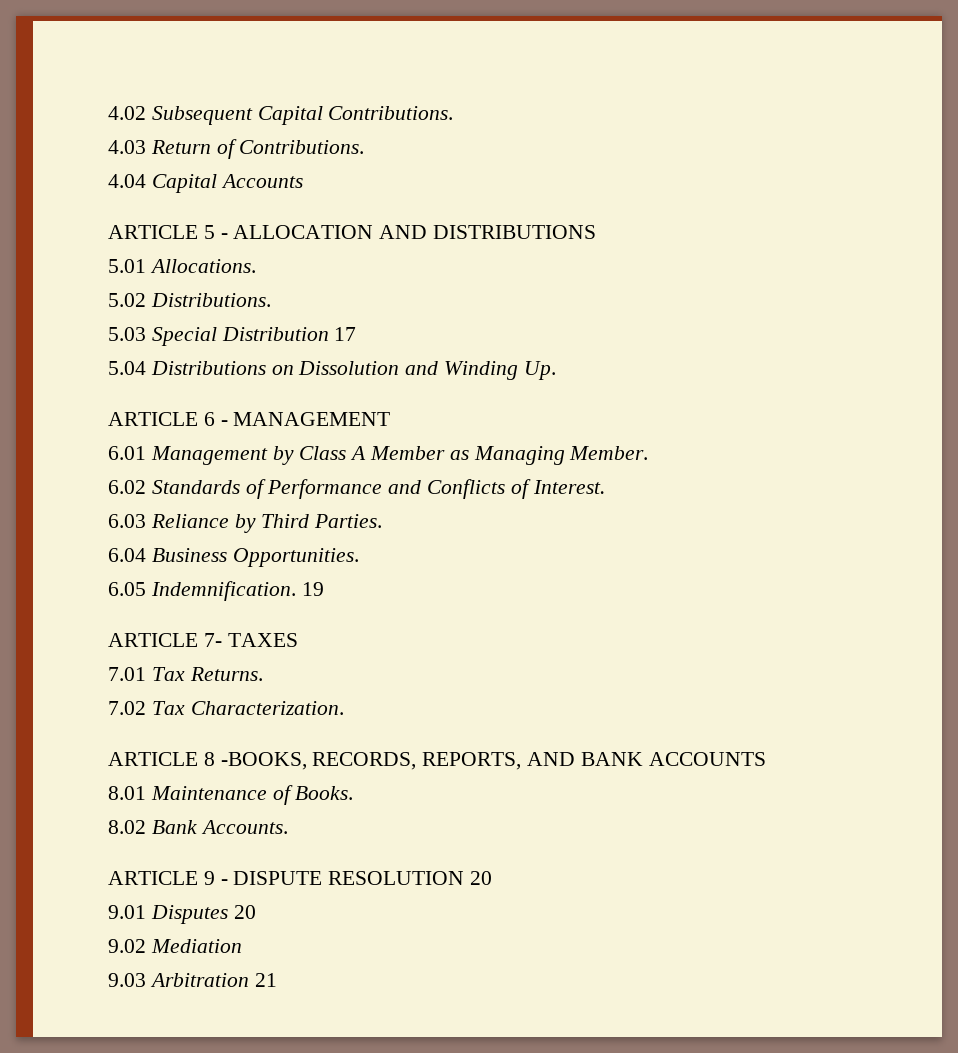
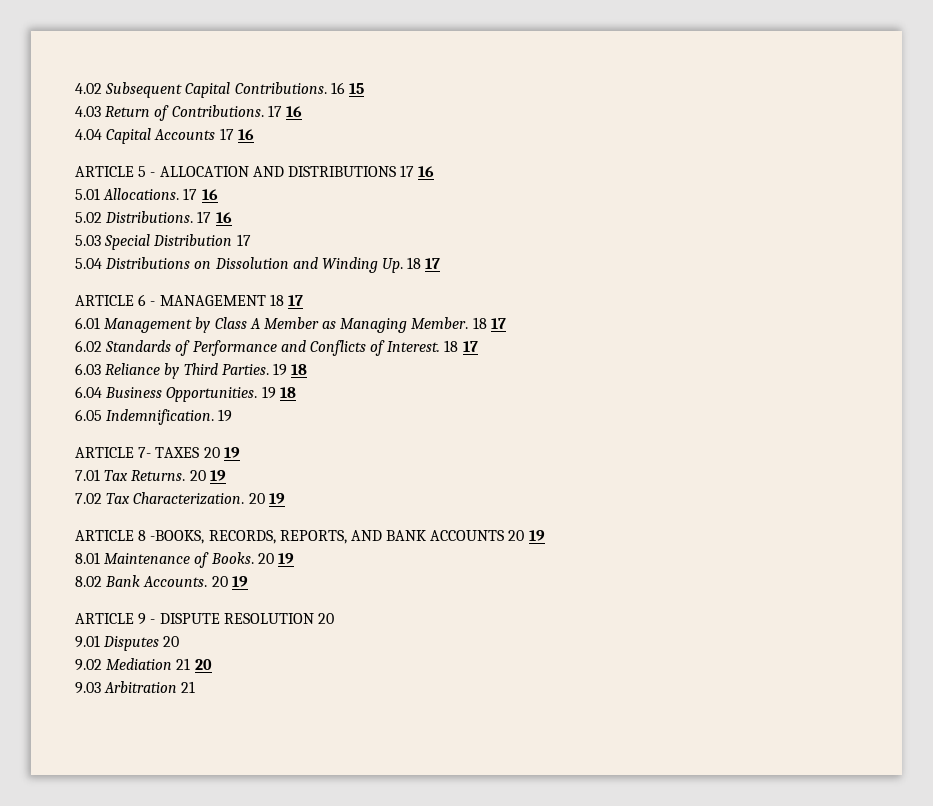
(454, 113) none -> [330,82,364,94] 16 15
(365, 147) none -> [267,105,302,117] 17 16
(303, 181) none -> [219,128,254,140] 17 16
(597, 232) none -> [400,165,435,177] 17 16
(256, 266) none -> [183,188,218,200] 17 16
(271, 300) none -> [197,211,232,223] 17 16
(556, 370) none -> [407,257,441,269] 18 17
(391, 419) none -> [269,294,303,306] 18 17
(649, 453) none -> [472,317,506,329] 18 17
(605, 487) none -> [444,340,478,352] 18 17
(383, 521) none -> [272,363,308,376] 19 18
(359, 557) none -> [261,386,296,399] 19 18
(298, 640) none -> [203,447,240,458] 20 19
(263, 674) none -> [189,470,226,481] 20 19
(344, 708) none -> [248,493,285,504] 20 19
(766, 759) none -> [508,530,545,541] 20 19
(354, 793) none -> [257,553,294,564] 20 19
(288, 827) none -> [211,576,248,587] 20 19
(242, 946) none -> [176,658,212,670] 21 20

